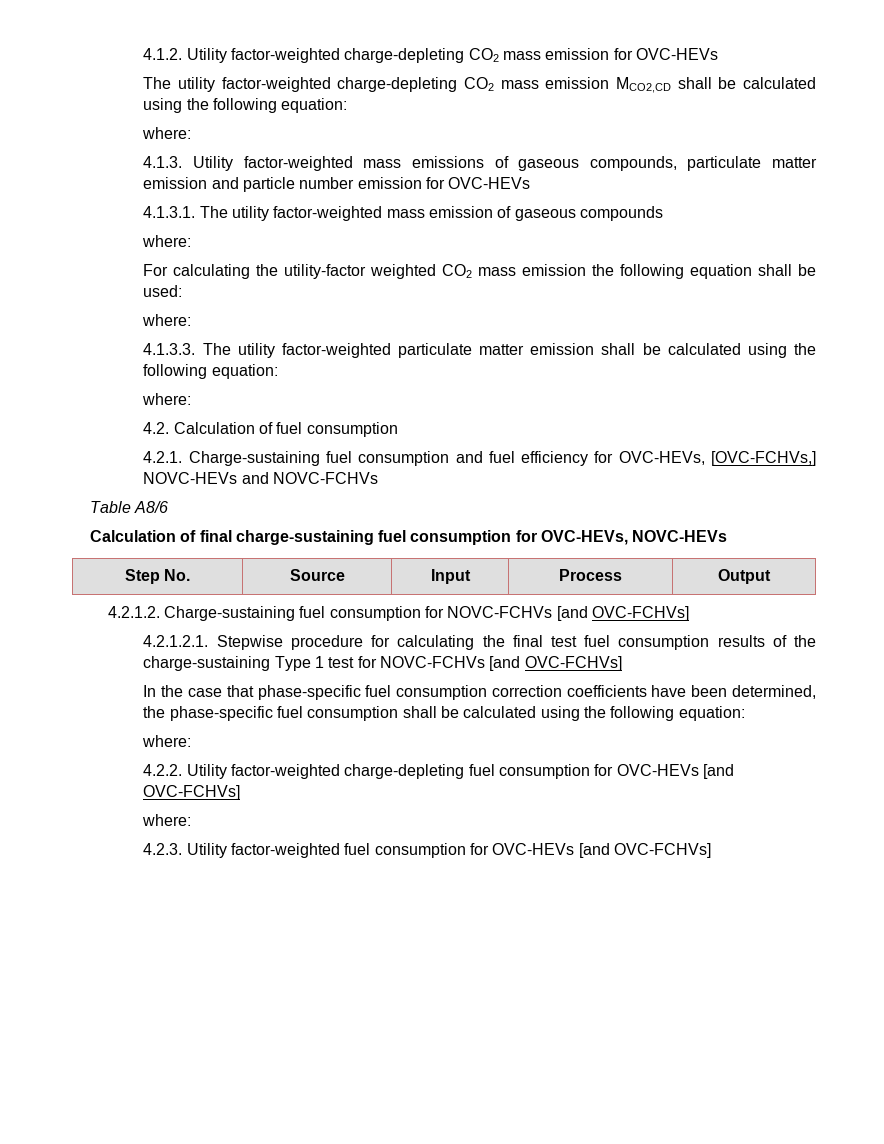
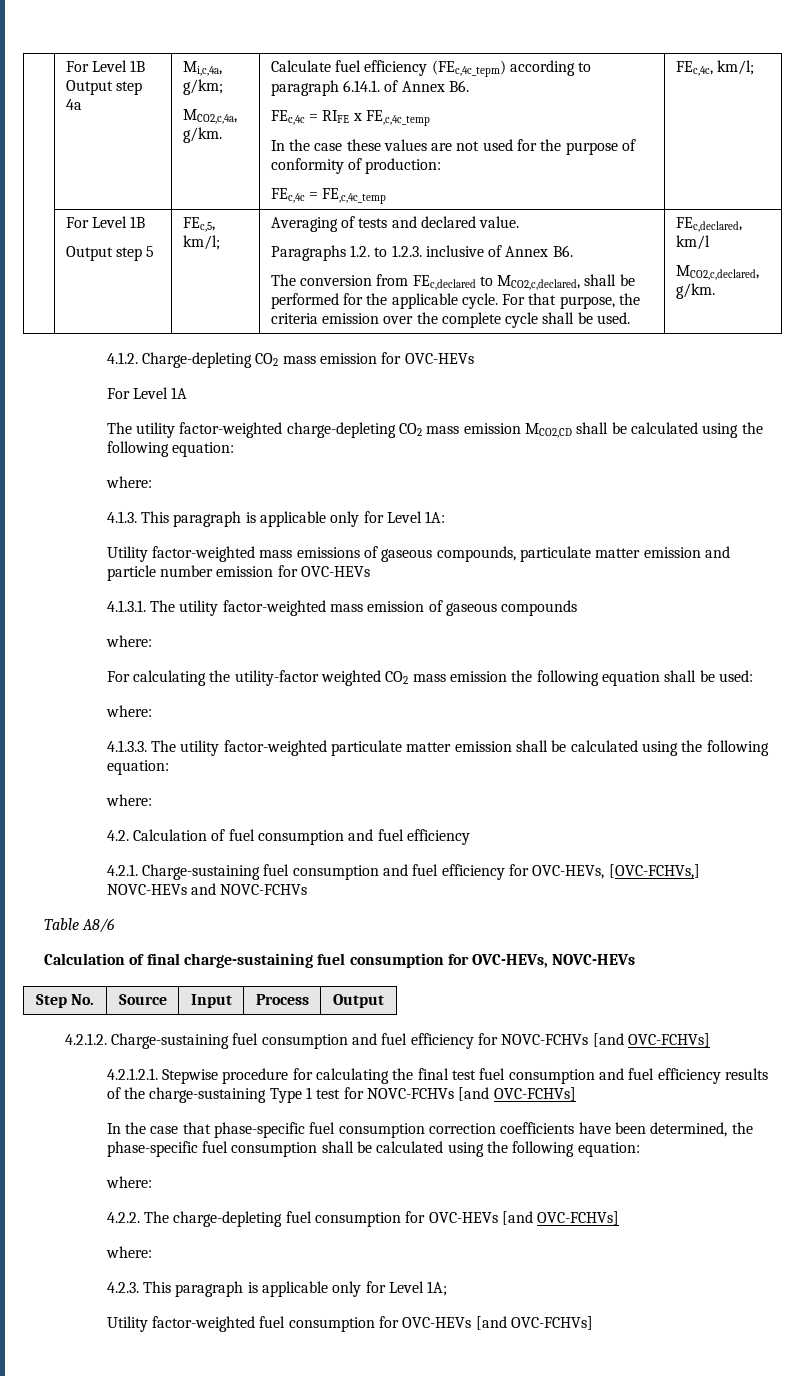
[143,48,465,63] 4.1.2. Utility factor-weighted charge-depleting -> [65,60,146,72] [65,80,142,95] [65,99,82,110] [182,61,222,76] [182,79,223,95] [182,109,237,124] [182,127,222,143] [270,60,592,77] [270,80,469,96] [270,110,430,126] [270,139,637,155] [270,158,442,174] [270,188,387,204] [675,60,754,76] [65,216,146,228] [65,246,155,261] [182,217,215,232] [182,235,220,250] [270,216,520,232] [270,245,573,261] [270,274,635,290] [270,293,641,309] [270,312,631,328] [675,217,742,232] [675,235,710,250] [675,265,759,280] [675,283,715,299] [106,352,252,368] | For Level 1B Output step 4a | Mi,c,4a, g/km; // MCO2,c,4a, g/km. | Calculate fuel efficiency (FEc,4c_tepm) according to paragraph 6.14.1. of Annex B6. // FEc,4c = RIFE x FE,c,4c_temp // In the case these values are not used for the purpose of conformity of production: // FEc,4c = FE,c,4c_temp | FEc,4c, km/l; // | For Level 1B // Output step 5 | FEc,5, km/l; | Averaging of tests and declared value. // Paragraphs 1.2. to 1.2.3. inclusive of Annex B6. // The conversion from FEc,declared to MCO2,c,declared, shall be performed for the applicable cycle. For that purpose, the criteria emission over the complete cycle shall be used. | FEc,declared, km/l // MCO2,c,declared, g/km. // 4.1.2. Charge-depleting
(719, 54) none -> [106,387,188,399] // For Level 1A
(183, 162) none -> [140,511,446,527] This paragraph is applicable only for Level 1A: //
(398, 429) none -> [348,829,470,845] and fuel efficiency
(421, 613) none -> [352,1033,474,1049] and fuel efficiency
(710, 642) none -> [598,1068,721,1084] and fuel efficiency
[186,764,341,779] Utility factor-weighted -> [143,1211,169,1223] The
(183, 849) none -> [142,1281,448,1297] This paragraph is applicable only for Level 1A; //

